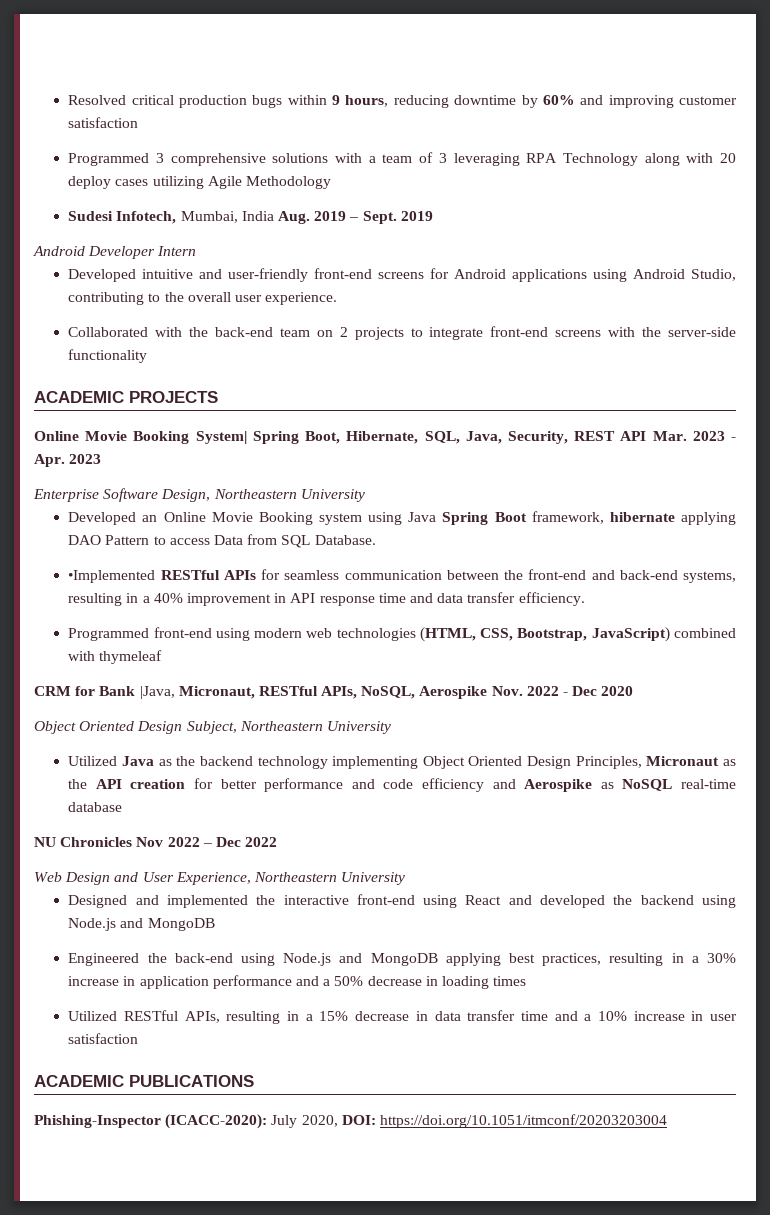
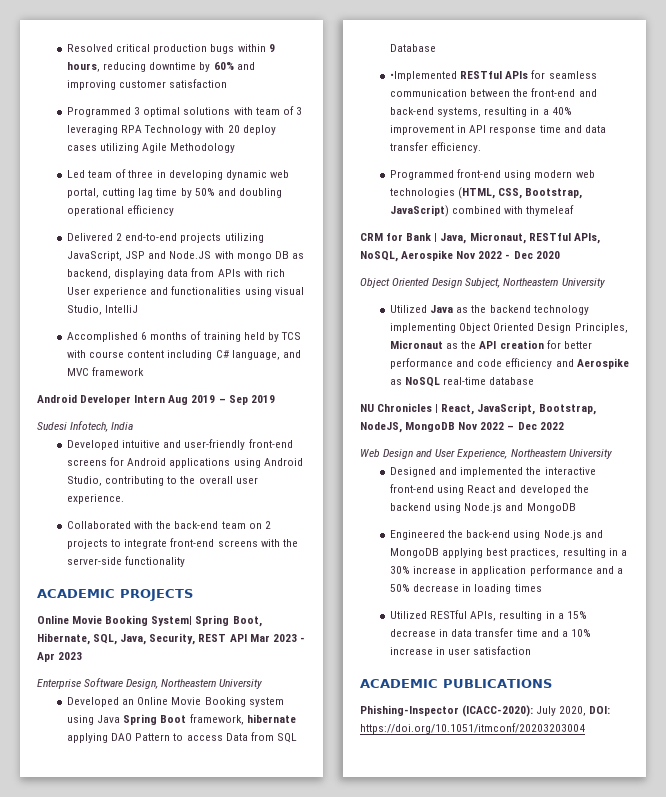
[170,153,266,166] comprehensive -> [143,107,181,117] optimal
[368,156,376,163] a -> (253, 111) none
[644,153,680,166] along -> (203, 130) none
[68,211,433,224] [33,246,197,259] Sudesi Infotech, Mumbai, India Aug. 2019 – Sept. 2019 // Android Developer Intern -> [67,169,289,180] [67,188,282,198] [67,205,175,216] [67,233,264,243] [67,251,304,261] [67,268,285,279] [67,286,304,297] [67,305,139,315] [67,331,301,342] [67,350,301,360] [67,367,145,376] [37,394,275,405] [37,421,134,432] Led team of three in developing dynamic web portal, cutting lag time by 50% and doubling operational efficiency // Delivered 2 end-to-end projects utilizing JavaScript, JSP and Node.JS with mongo DB as backend, displaying data from APIs with rich User experience and functionalities using visual Studio, IntelliJ // Accomplished 6 months of training held by TCS with course content including C# language, and MVC framework // Android Developer Intern Aug 2019 – Sep 2019 // Sudesi Infotech, India
[652,431,687,441] Mar. -> [249,634,270,642] Mar
[34,454,65,467] Apr. -> [37,652,55,662] Apr
[314,535,376,545] Database. -> [390,44,437,52] Database
[139,686,175,699] |Java, -> [434,233,467,244] | Java,
[491,686,523,696] Nov. -> [456,251,476,259] Nov
(133, 842) none -> [435,403,596,415] [360,422,456,433] | React, JavaScript, Bootstrap, NodeJS, MongoDB

